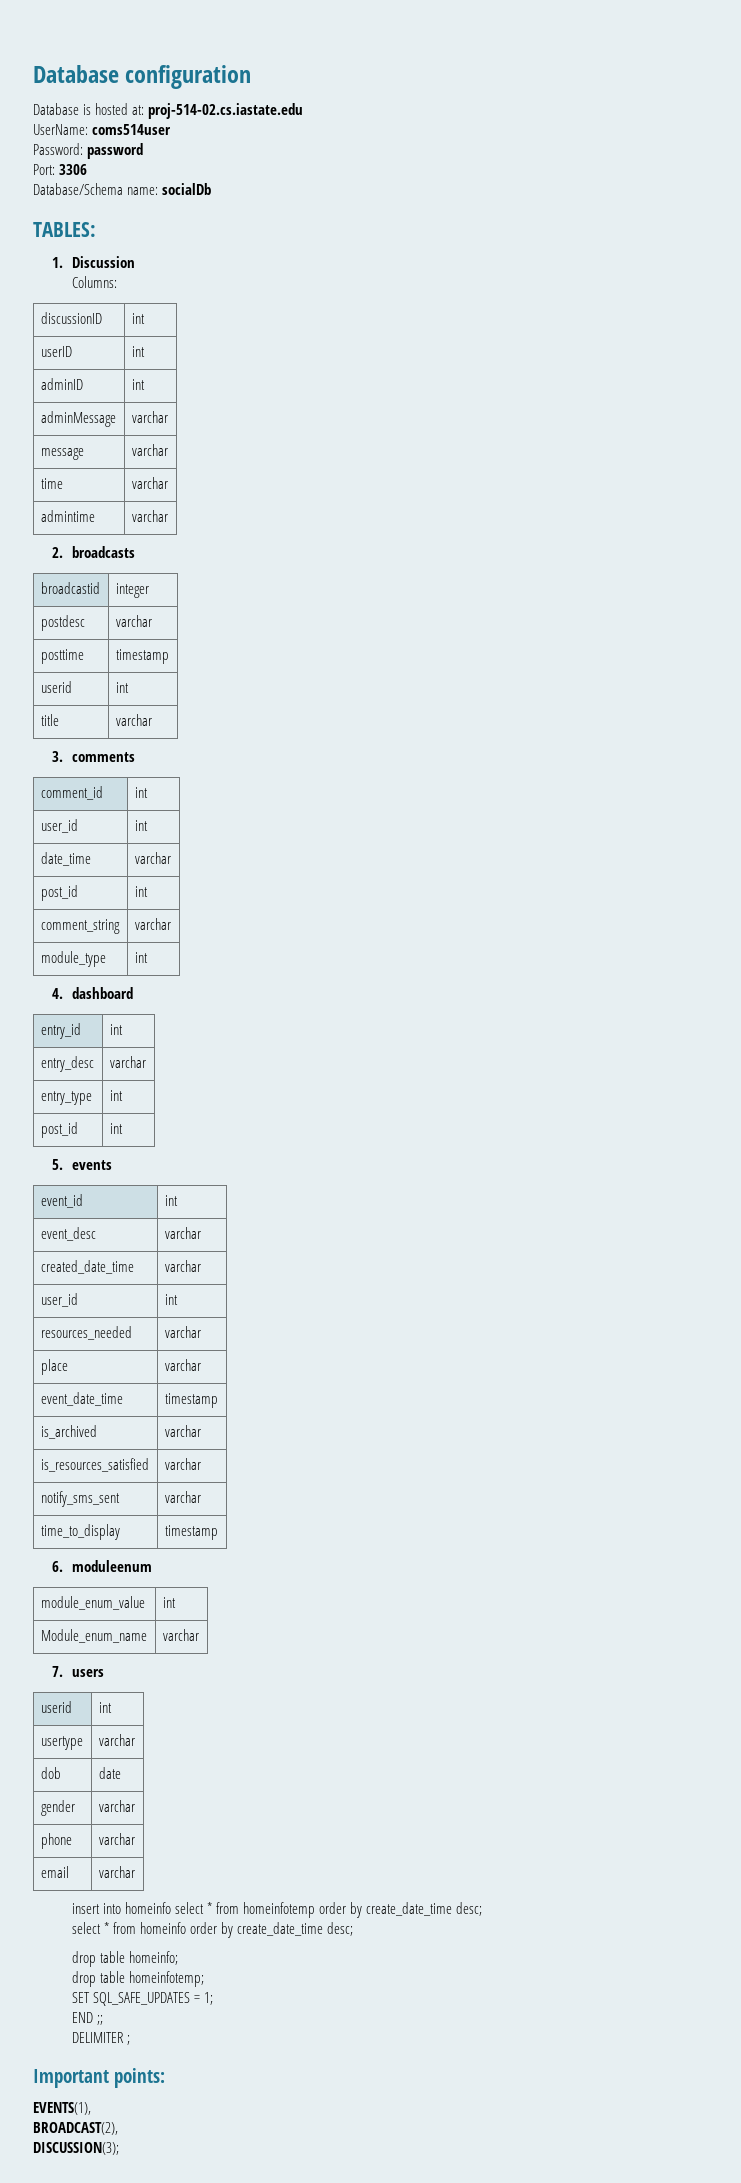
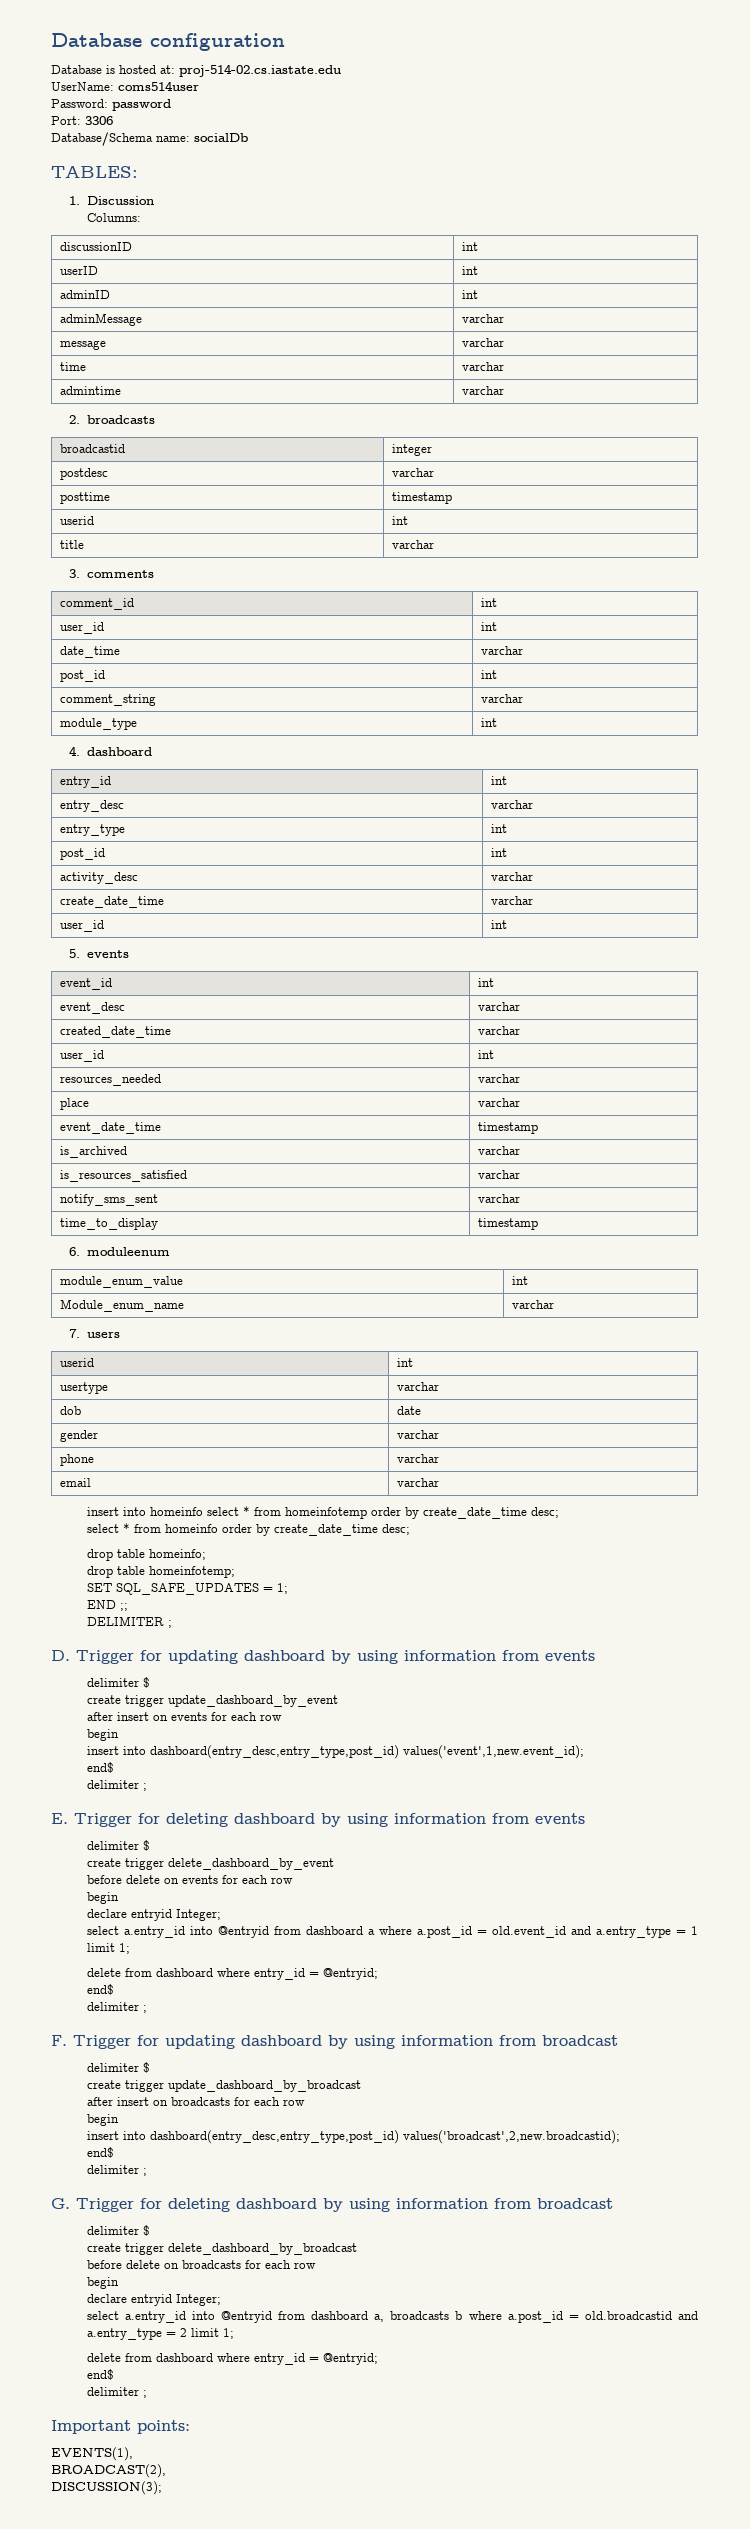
(123, 1128) none -> [60,872,139,884] [491,872,534,881] [60,896,165,908] [491,896,534,905] [60,920,105,932] [491,920,508,929] // activity_desc | varchar // create_date_time | varchar // user_id | int
(130, 2040) none -> [51,1650,596,1664] [86,1677,150,1688] [86,1695,338,1707] [86,1712,282,1721] [86,1729,119,1741] [86,1745,584,1759] [86,1762,114,1773] [86,1780,147,1791] [51,1813,586,1827] [86,1840,150,1851] [86,1858,334,1870] [86,1875,293,1884] [86,1892,119,1904] [86,1909,221,1921] [86,1926,698,1938] [86,1943,130,1954] [86,1968,378,1980] [86,1984,114,1995] [86,2002,147,2013] [51,2035,619,2049] [86,2062,150,2073] [86,2080,361,2092] [86,2097,305,2106] [86,2114,119,2126] [86,2130,620,2144] [86,2147,114,2158] [86,2165,147,2176] [51,2198,614,2212] [86,2225,150,2236] [86,2243,357,2255] [86,2260,316,2269] [86,2277,119,2289] [86,2294,221,2306] [86,2311,699,2323] [86,2328,234,2340] [86,2353,378,2365] [86,2369,114,2380] [86,2387,147,2398] // D. Trigger for updating dashboard by using information from events // delimiter $ // create trigger update_dashboard_by_event // after insert on events for each row // begin // insert into dashboard(entry_desc,entry_type,post_id) values('event',1,new.event_id); // end$ // delimiter ; // E. Trigger for deleting dashboard by using information from events // delimiter $ // create trigger delete_dashboard_by_event // before delete on events for each row // begin // declare entryid Integer; // select a.entry_id into @entryid from dashboard a where a.post_id = old.event_id and a.entry_type = 1 limit 1; // delete from dashboard where entry_id = @entryid; // end$ // delimiter ; // F. Trigger for updating dashboard by using information from broadcast // delimiter $ // create trigger update_dashboard_by_broadcast // after insert on broadcasts for each row // begin // insert into dashboard(entry_desc,entry_type,post_id) values('broadcast',2,new.broadcastid); // end$ // delimiter ; // G. Trigger for deleting dashboard by using information from broadcast // delimiter $ // create trigger delete_dashboard_by_broadcast // before delete on broadcasts for each row // begin // declare entryid Integer; // select a.entry_id into @entryid from dashboard a, broadcasts b where a.post_id = old.broadcastid and a.entry_type = 2 limit 1; // delete from dashboard where entry_id = @entryid; // end$ // delimiter ;

